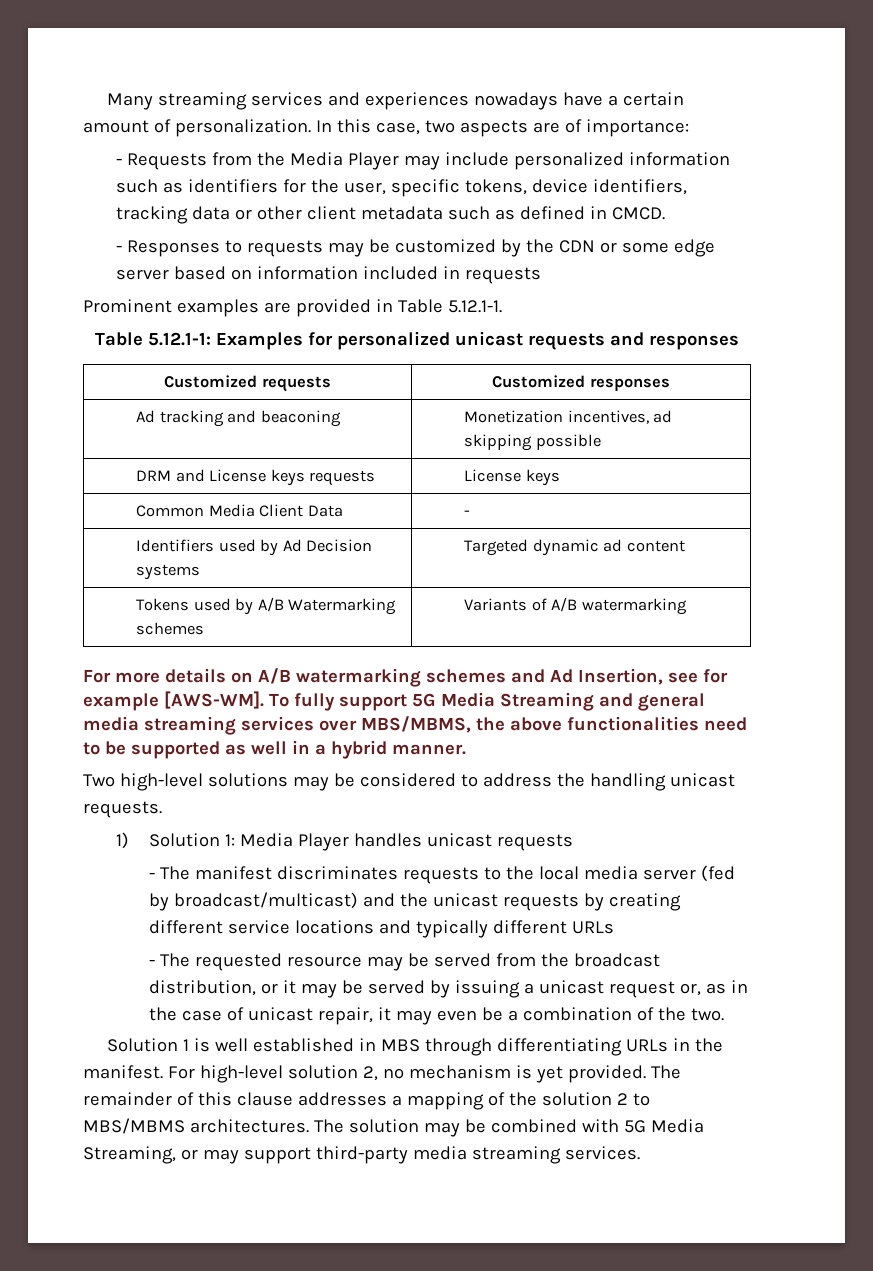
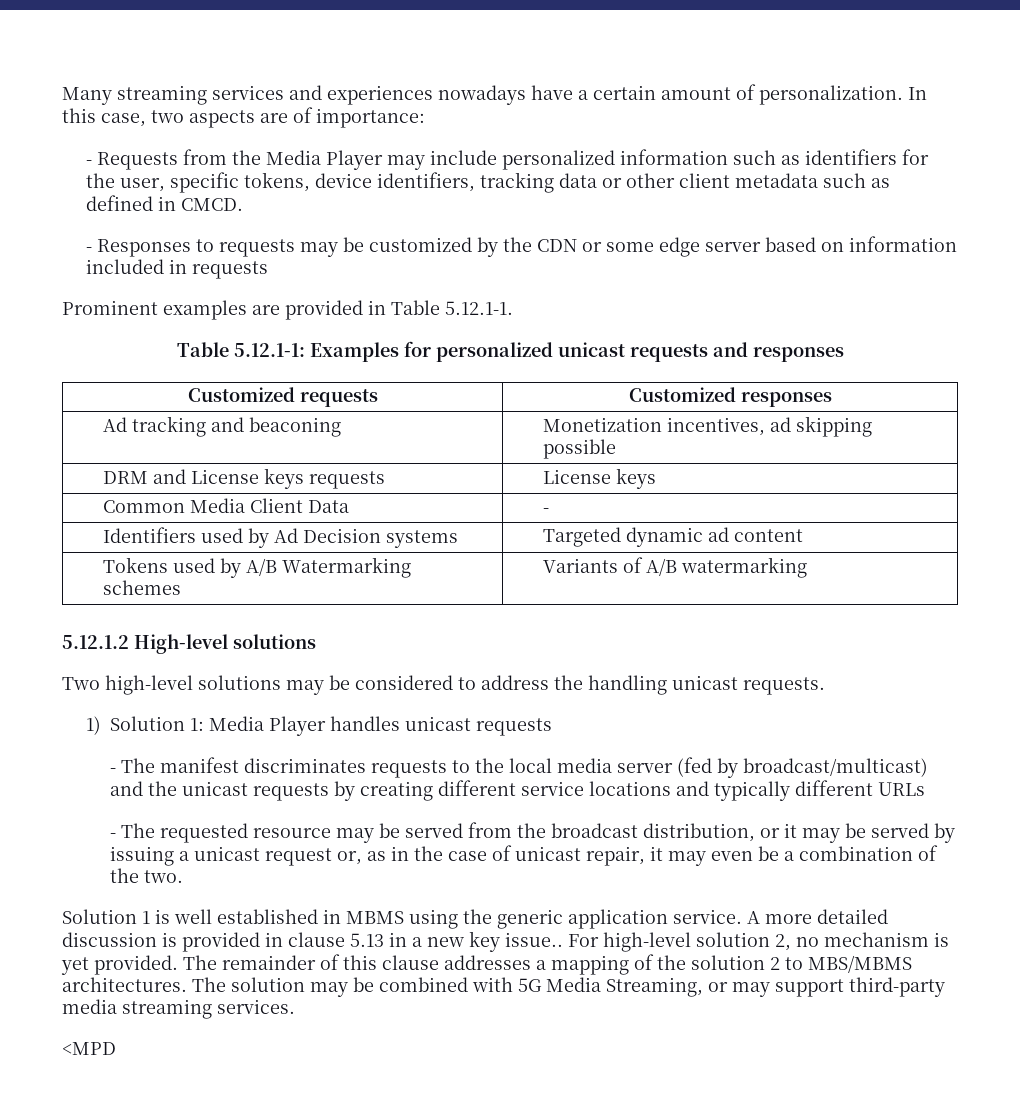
[83,668,728,687] [83,691,705,711] [83,716,747,735] [83,740,466,759] For more details on A/B watermarking schemes and Ad Insertion, see for example [AWS-WM]. To fully support 5G Media Streaming and general media streaming services over MBS/MBMS, the above functionalities need to be supported as well in a hybrid manner. -> [62,634,316,654] 5.12.1.2 High-level solutions
[381,1038,724,1056] [83,1065,163,1079] MBS through differentiating URLs in the manifest. -> [346,909,888,929] [62,931,563,952] MBMS using the generic application service. A more detailed discussion is provided in clause 5.13 in a new key issue..
(640, 1153) none -> [62,1042,116,1055] // <MPD

